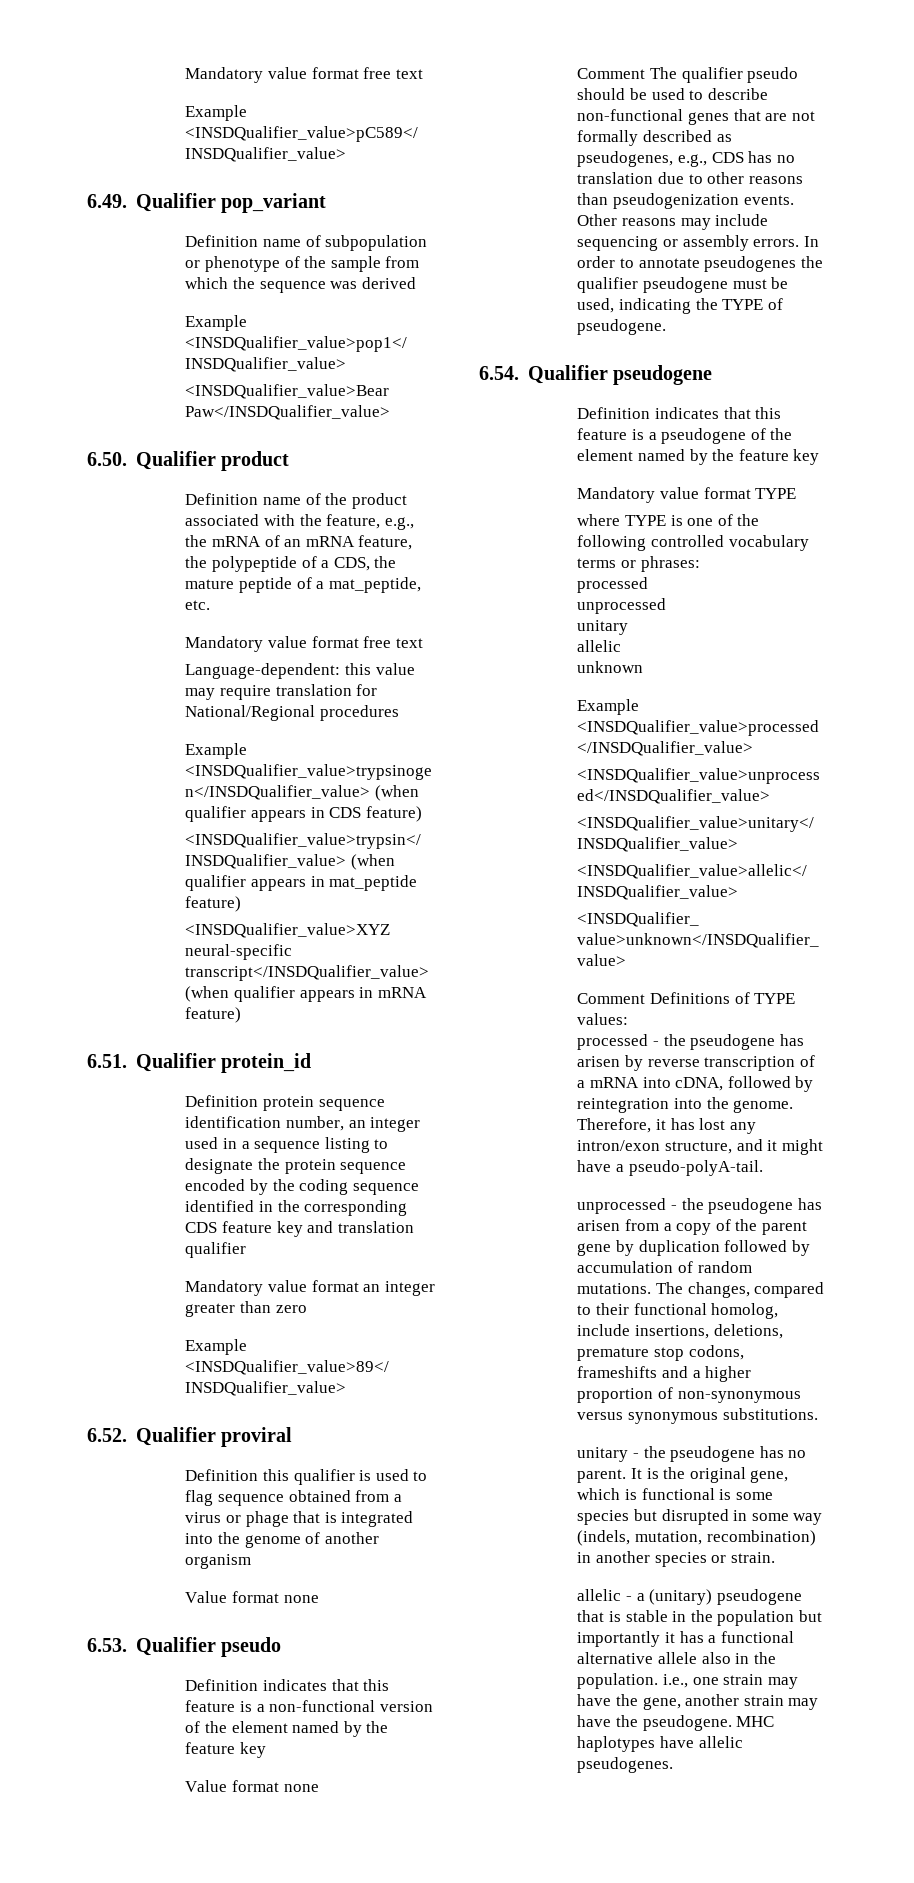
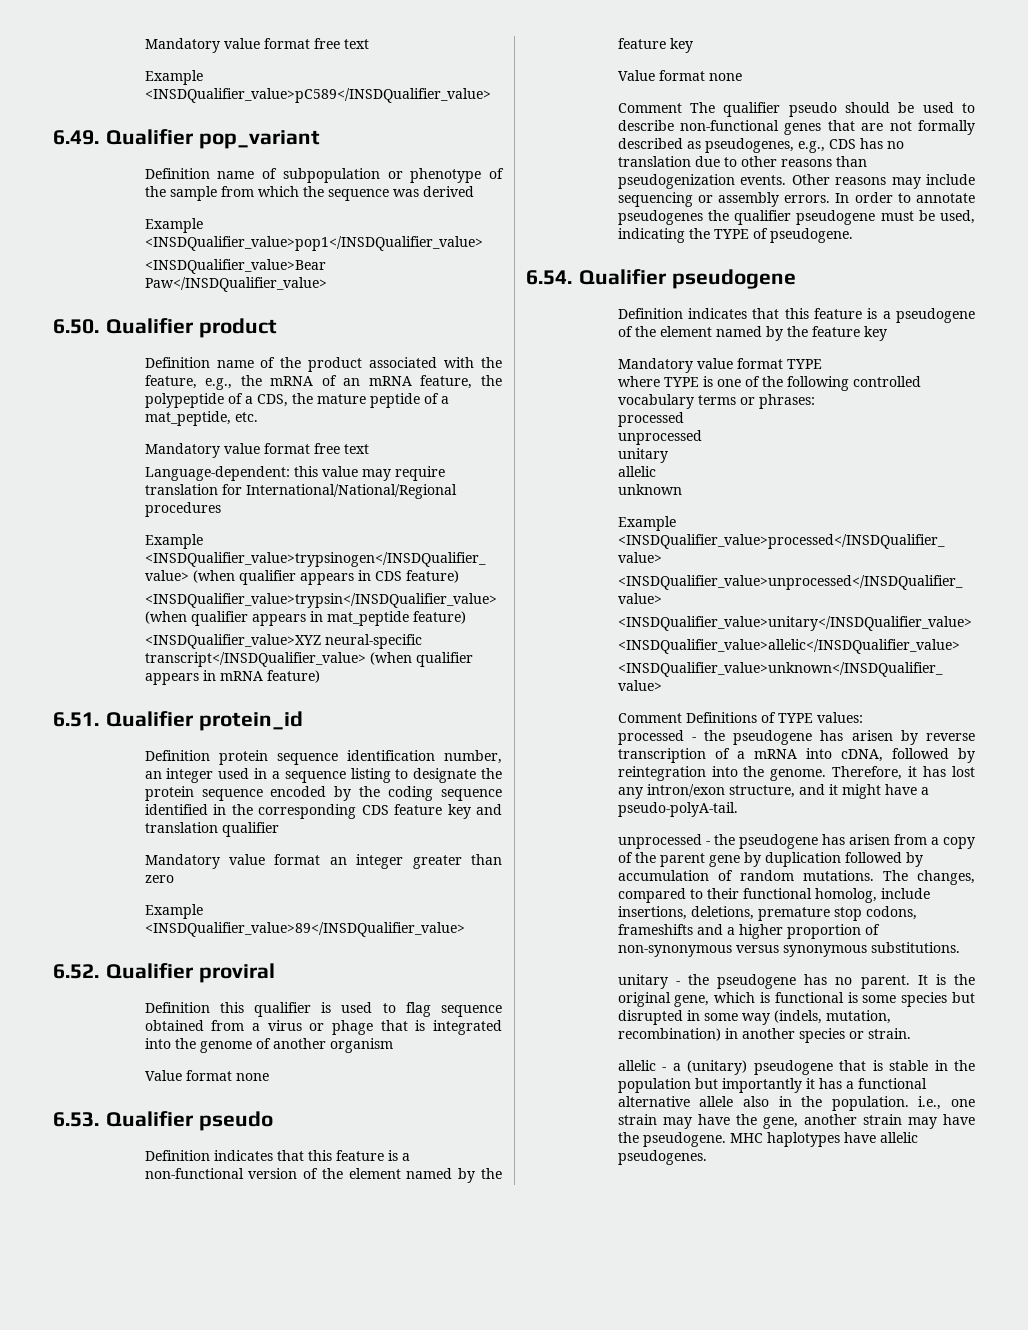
[185,705,316,721] National/Regional -> [245,484,457,499] International/National/Regional

